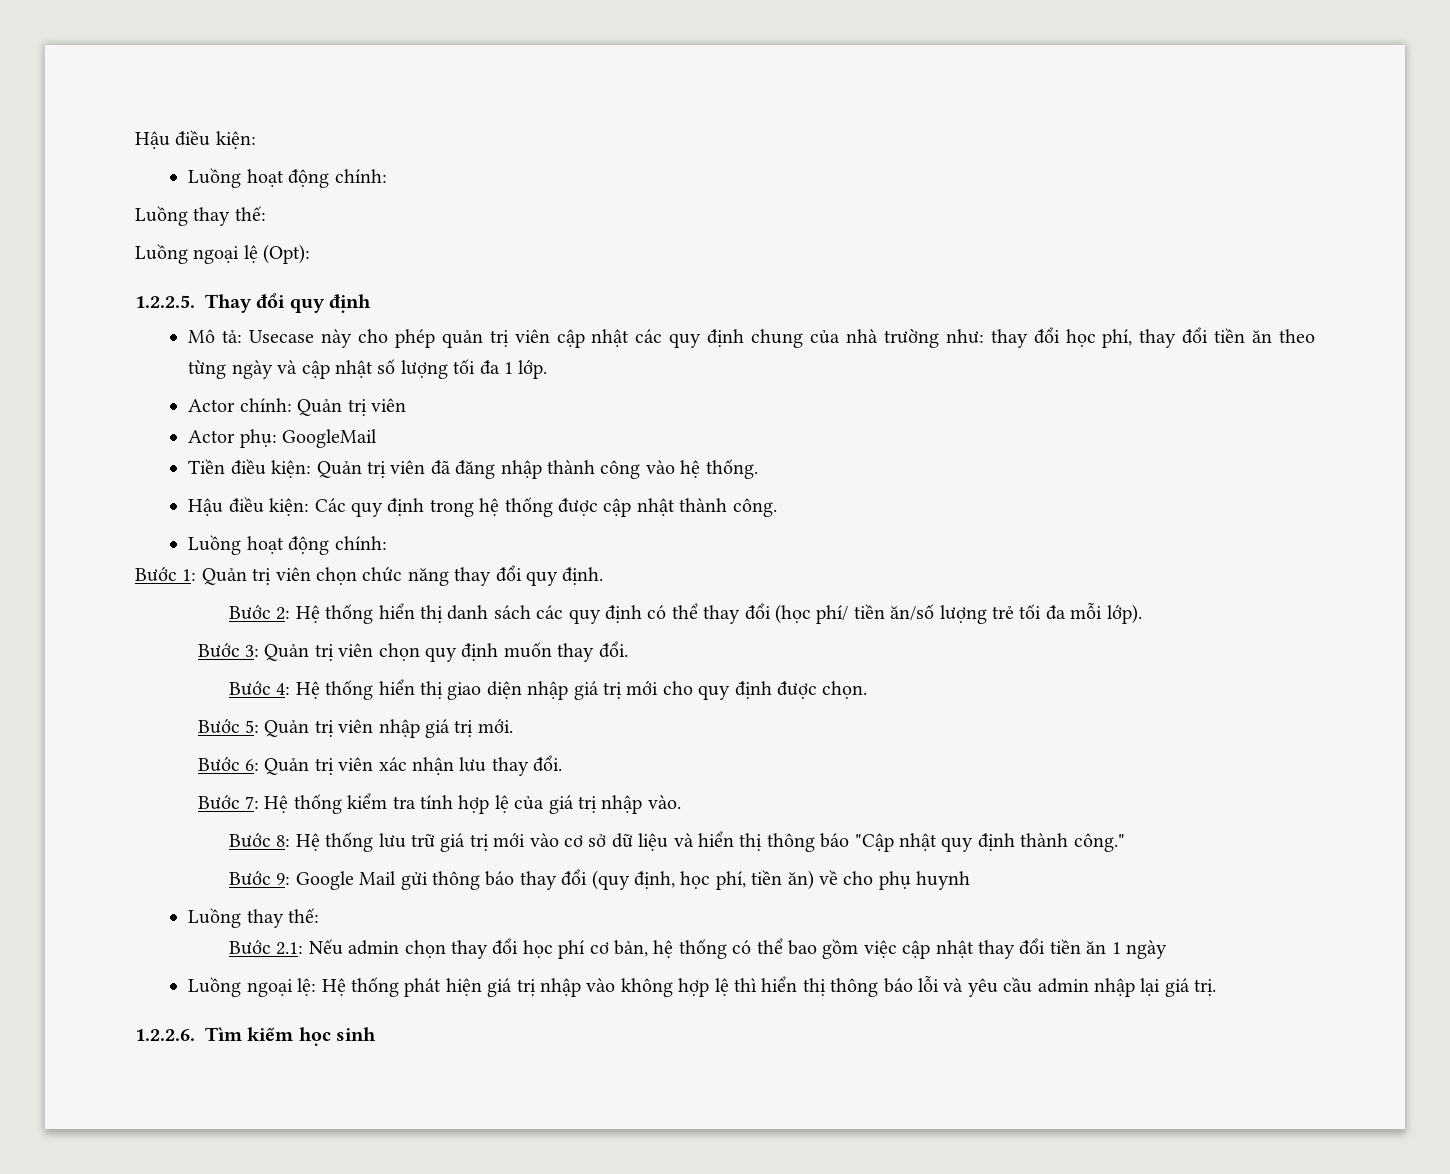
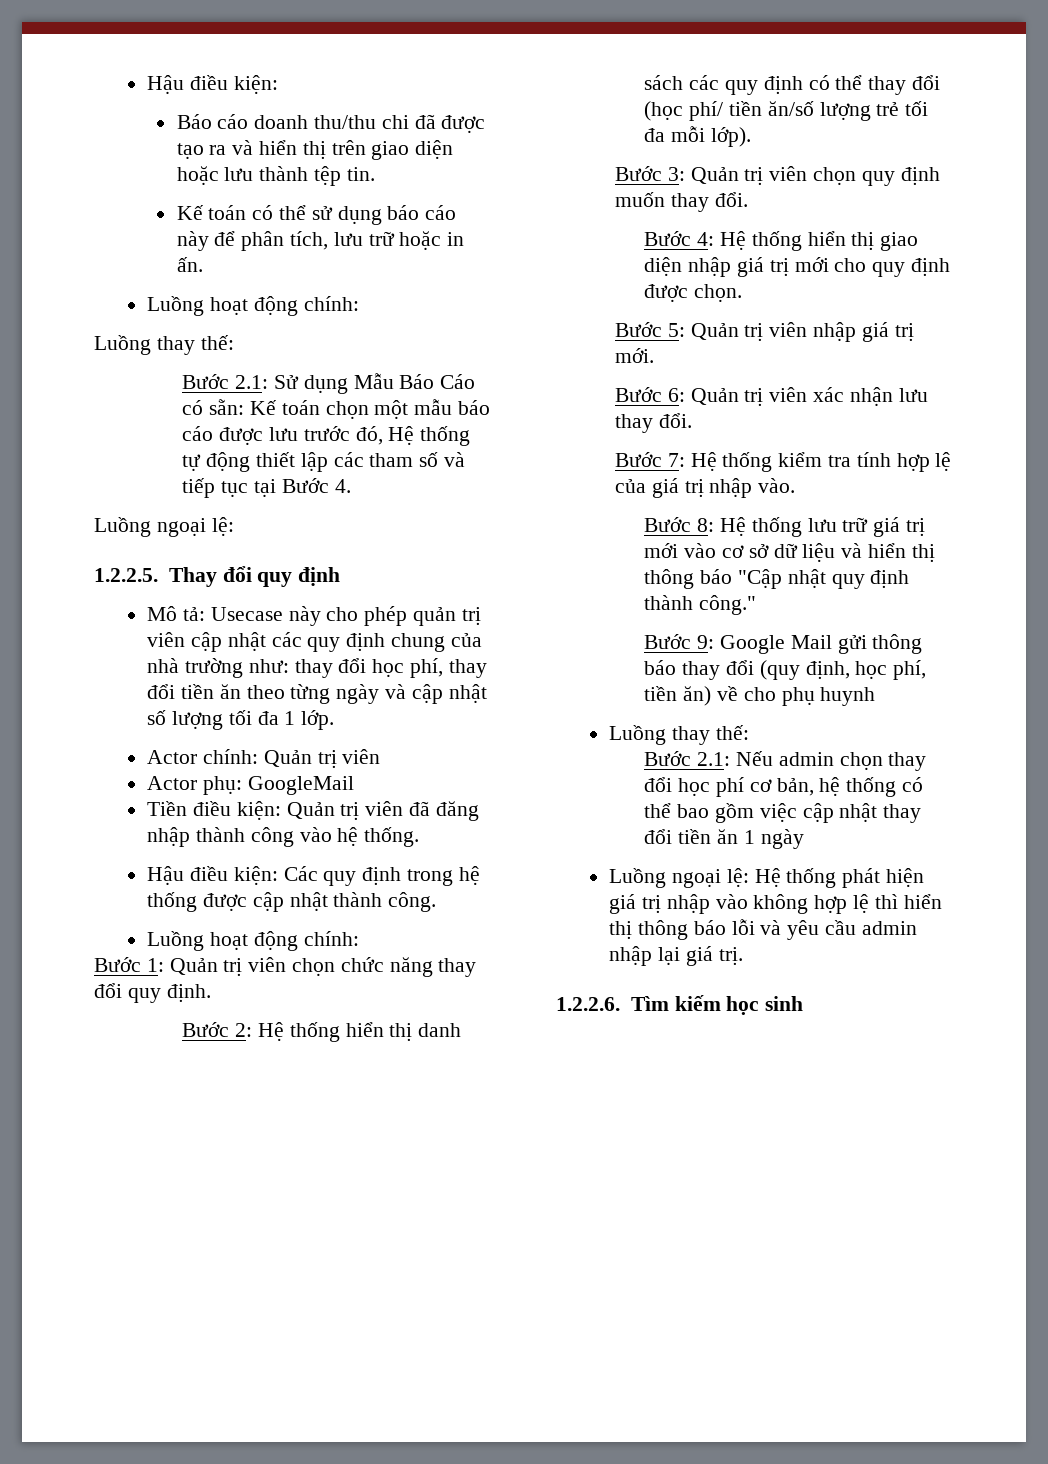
[135,130,256,149] Hậu điều kiện: -> [147,75,278,94] [176,114,486,133] [176,140,454,160] [176,166,375,186] [176,205,457,225] [176,231,465,251] [176,257,203,272] Hậu điều kiện: // Báo cáo doanh thu/thu chi đã được tạo ra và hiển thị trên giao diện hoặc lưu thành tệp tin. // Kế toán có thể sử dụng báo cáo này để phân tích, lưu trữ hoặc in ấn.
[135,244,311,264] // Luồng ngoại lệ (Opt): -> [182,373,476,394] [182,399,490,419] [182,426,471,446] [182,452,465,472] [182,478,351,498] [94,517,234,537] // Bước 2.1: Sử dụng Mẫu Báo Cáo có sẵn: Kế toán chọn một mẫu báo cáo được lưu trước đó, Hệ thống tự động thiết lập các tham số và tiếp tục tại Bước 4. // Luồng ngoại lệ:

